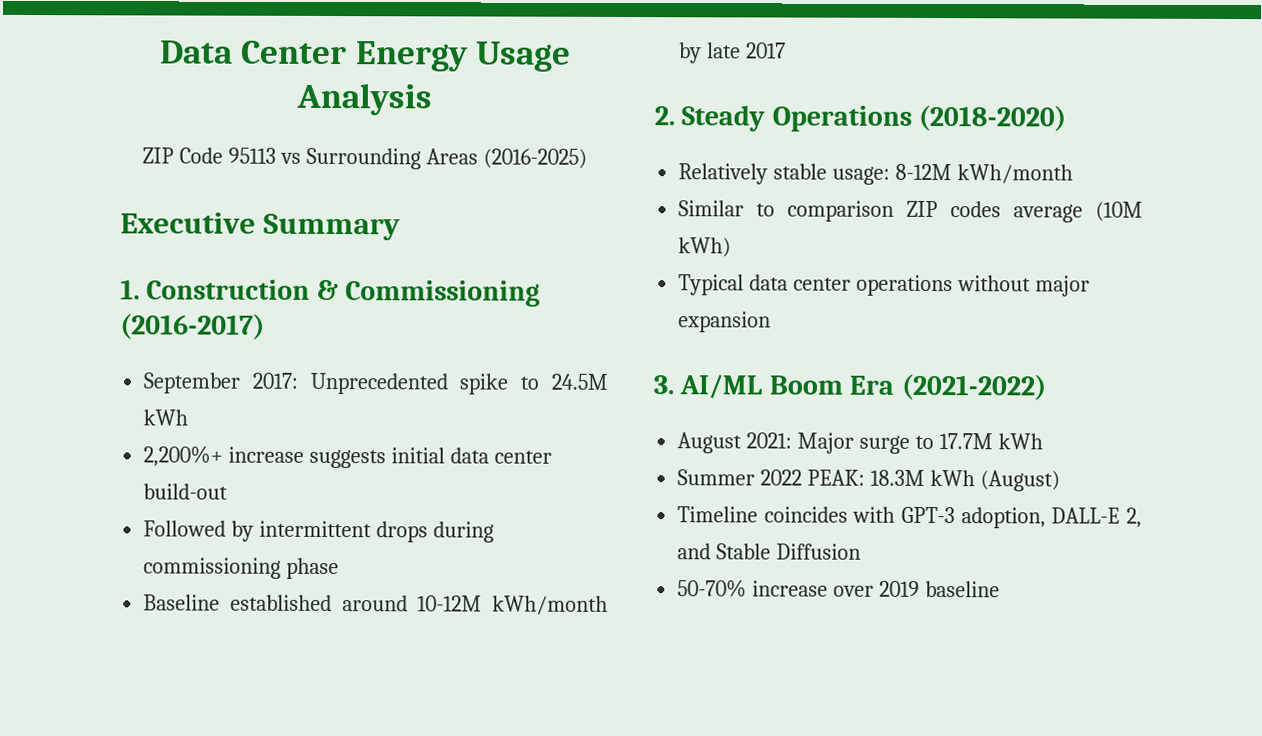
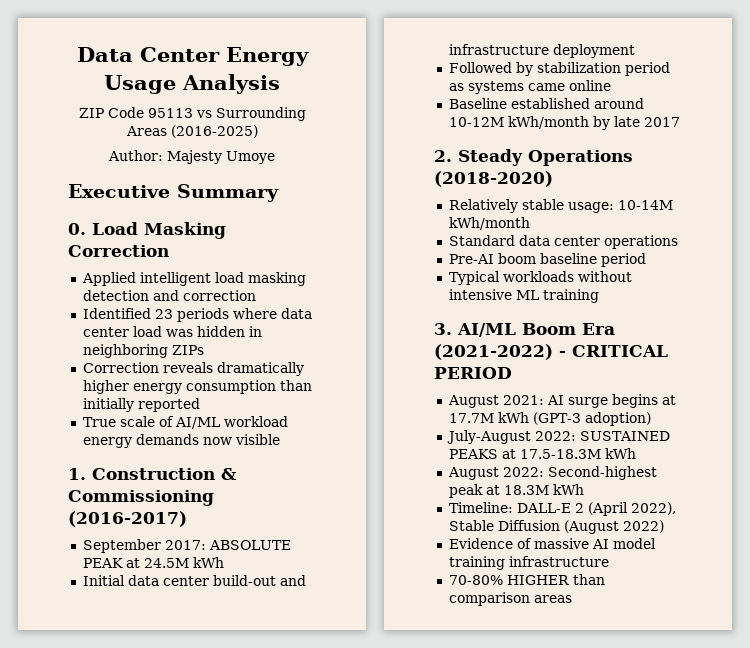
(587, 158) none -> [108,150,275,164] // Author: Majesty Umoye
(402, 227) none -> [68,222,226,239] [68,245,169,257] [81,272,306,286] [82,290,256,301] [82,308,312,322] [82,326,262,337] [82,344,204,358] [82,362,304,376] [82,380,312,394] [82,398,200,412] [82,416,288,429] [82,434,280,448] // 0. Load Masking Correction // Applied intelligent load masking detection and correction // Identified 23 periods where data center load was hidden in neighboring ZIPs // Correction reveals dramatically higher energy consumption than initially reported // True scale of AI/ML workload energy demands now visible
[309,372,540,395] Unprecedented spike to -> [208,540,291,550] [82,558,140,568] ABSOLUTE PEAK at
[143,445,446,469] 2,200%+ increase suggests initial -> [82,575,125,586] Initial
(229, 491) none -> [279,575,306,586] [448,44,635,58] and infrastructure deployment
[259,520,494,543] [143,557,340,580] intermittent drops during commissioning phase -> [536,62,670,76] [448,80,611,94] stabilization period as systems came online
[895,163,953,181] 8-12M -> [617,200,673,210] 10-14M
[678,200,1143,223] [678,237,732,258] [678,274,1090,297] [678,311,772,333] Similar to comparison ZIP codes average (10M kWh) // Typical data center operations without major expansion -> [448,235,678,249] [448,253,646,267] [448,271,632,285] [448,289,599,303] Standard data center operations // Pre-AI boom baseline period // Typical workloads without intensive ML training
(1046, 387) none -> [559,345,668,357] [434,367,512,379] - CRITICAL PERIOD
[797,432,1043,454] [677,469,1060,492] [677,506,1142,529] [677,543,862,560] [677,579,1000,598] Major surge to 17.7M kWh // Summer 2022 PEAK: 18.3M kWh (August) // Timeline coincides with GPT-3 adoption, DALL-E 2, and Stable Diffusion // 50-70% increase over 2019 baseline -> [546,394,676,408] [448,412,651,426] [446,430,670,444] [448,448,636,459] [447,466,657,480] [448,484,584,498] [448,502,676,516] [448,520,664,534] [448,538,656,549] [448,556,609,570] [448,574,605,585] [448,592,572,606] AI surge begins at 17.7M kWh (GPT-3 adoption) // July-August 2022: SUSTAINED PEAKS at 17.5-18.3M kWh // August 2022: Second-highest peak at 18.3M kWh // Timeline: DALL-E 2 (April 2022), Stable Diffusion (August 2022) // Evidence of massive AI model training infrastructure // 70-80% HIGHER than comparison areas

